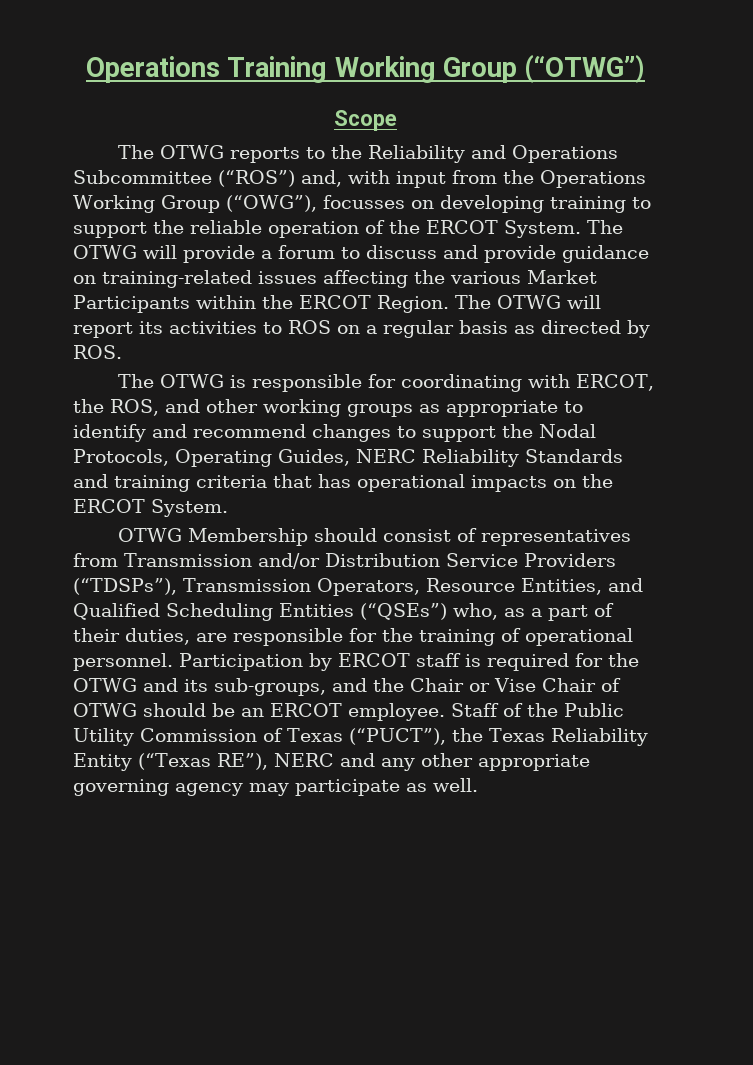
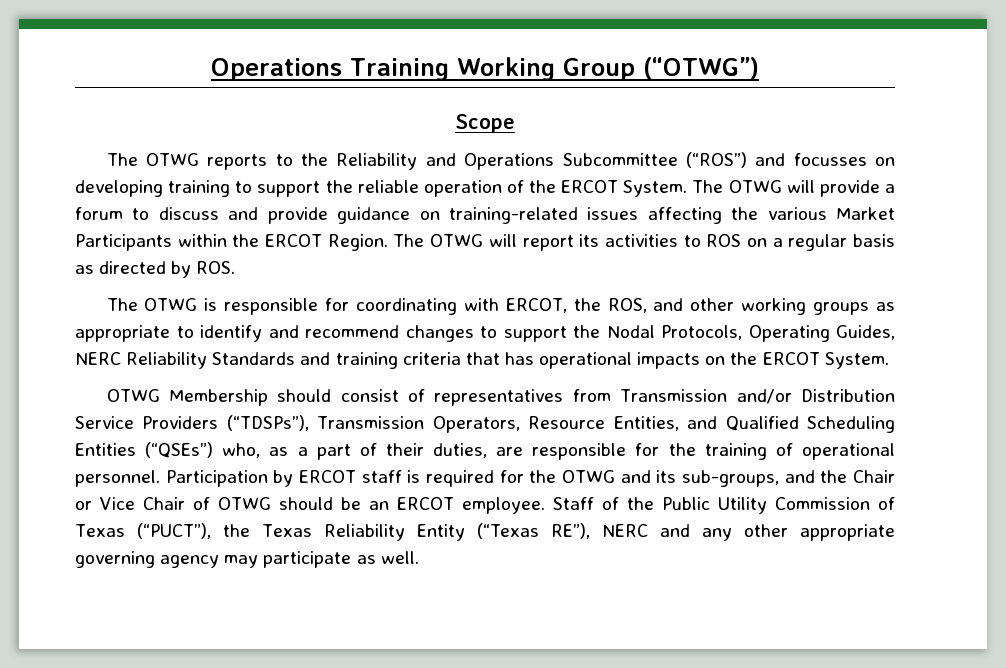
[301,170,646,188] [73,195,317,213] and, with input from the Operations Working Group (“OWG”), -> [755,153,786,166] and
[494,678,536,692] Vise -> [100,497,135,510] Vice

